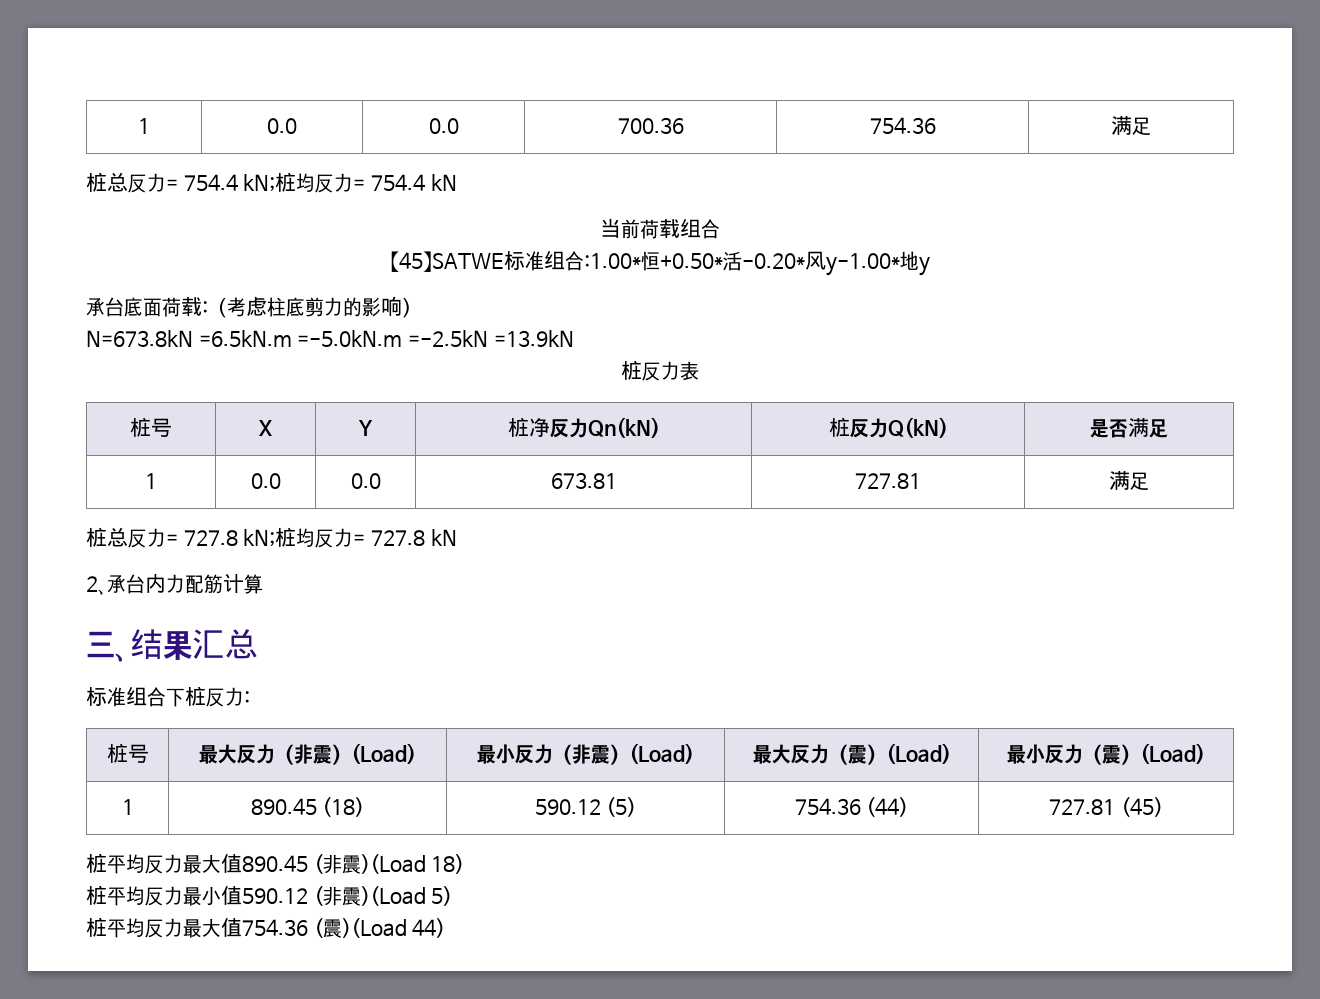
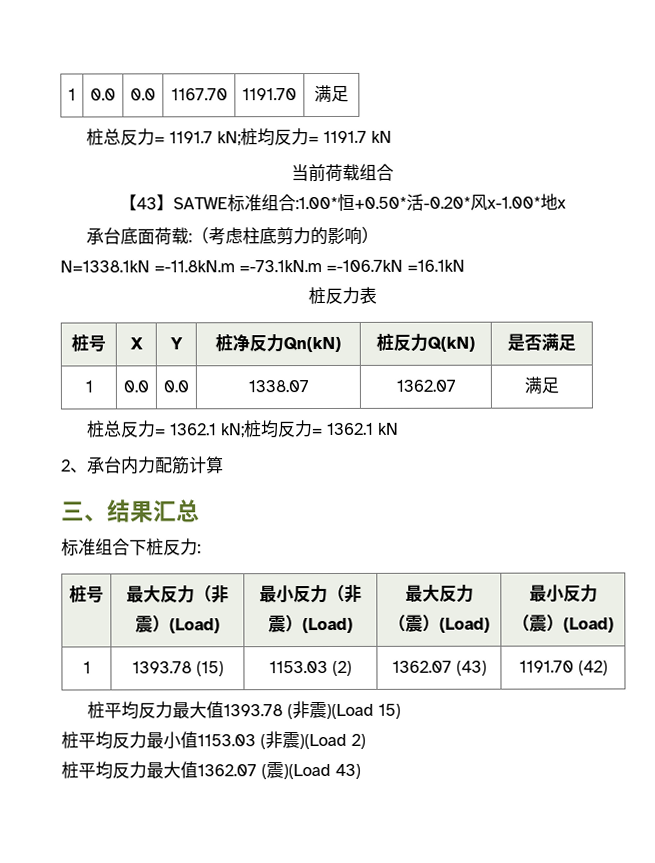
[138,118,150,134] [267,118,297,134] [428,118,459,134] [617,117,684,134] [869,117,936,134] [1111,116,1151,135] [86,172,426,193] 1 | 0.0 | 0.0 | 700.36 | 754.36 | 满足 // 桩总反力= 754.4 kN;桩均反力= 754.4 -> [68,88,76,101] [90,88,116,101] [130,88,156,101] [170,88,228,101] [242,88,297,101] [314,84,349,103] [85,128,367,147] 1 | 0.0 | 0.0 | 1167.70 | 1191.70 | 满足 // 桩总反力= 1191.7 kN;桩均反力= 1191.7
[399,252,424,269] 45 -> [136,197,157,210] 43
[825,251,930,276] y-1.00*地y -> [487,193,566,211] x-1.00*地x
[86,330,574,347] N=673.8kN =6.5kN.m =-5.0kN.m =-2.5kN =13.9kN -> [60,259,465,273] N=1338.1kN =-11.8kN.m =-73.1kN.m =-106.7kN =16.1kN
[550,472,617,489] [855,473,921,489] [1109,471,1149,490] [86,527,426,548] 673.81 | 727.81 | 满足 // 桩总反力= 727.8 kN;桩均反力= 727.8 -> [247,380,309,393] [395,379,456,392] [524,376,559,394] [85,420,374,439] 1338.07 | 1362.07 | 满足 // 桩总反力= 1362.1 kN;桩均反力= 1362.1
[250,797,365,817] [534,797,637,817] [794,797,909,817] [1049,797,1163,817] [86,853,465,874] 890.45 (18) | 590.12 (5) | 754.36 (44) | 727.81 (45) // 桩平均反力最大值890.45 (非震)(Load 18) -> [131,661,224,677] [269,660,352,676] [391,660,487,676] [518,660,608,676] [86,701,401,720] 1393.78 (15) | 1153.03 (2) | 1362.07 (43) | 1191.70 (42) // 桩平均反力最大值1393.78 (非震)(Load 15)
[242,886,453,906] [86,917,308,938] 590.12 (非震)(Load 5) // 桩平均反力最大值754.36 -> [197,731,366,750] [61,761,257,780] 1153.03 (非震)(Load 2) // 桩平均反力最大值1362.07
[412,918,446,938] 44) -> [335,763,361,779] 43)

